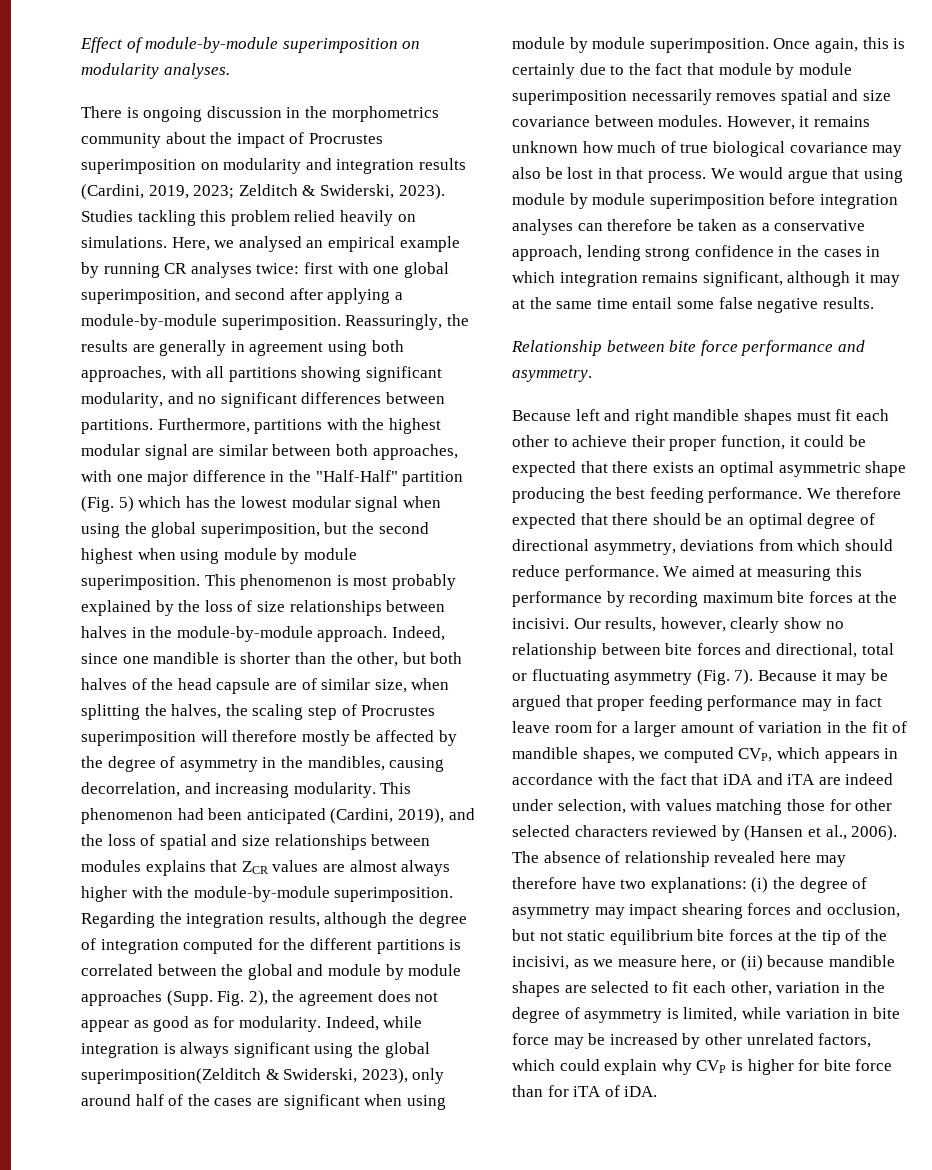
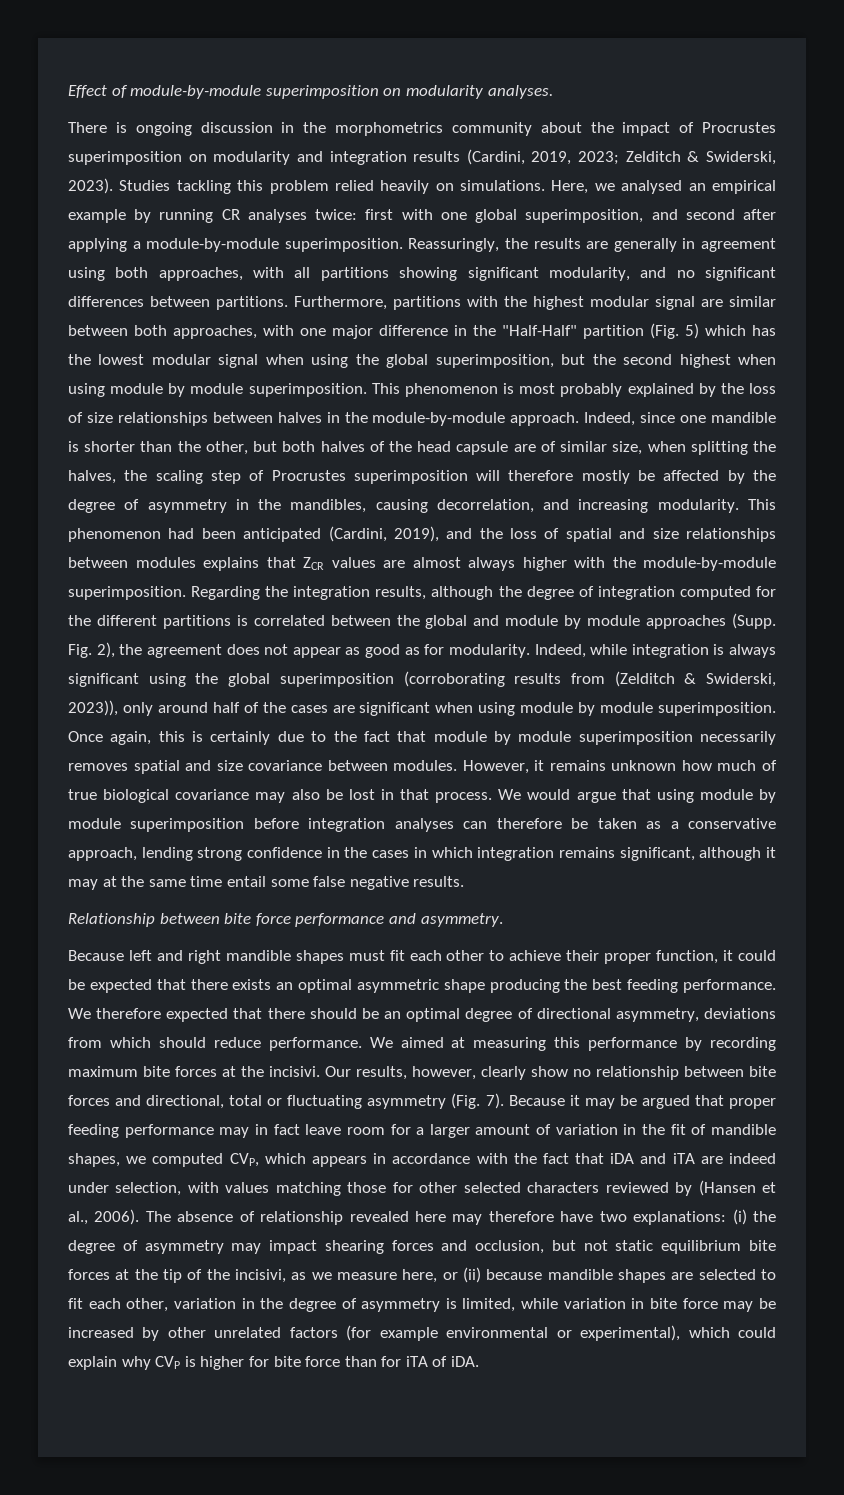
[81,1068,408,1084] superimposition(Zelditch & Swiderski, 2023), -> [279,671,777,687] [68,700,118,716] superimposition (corroborating results from (Zelditch & Swiderski, 2023)),
[818,1033,872,1048] factors, -> [289,1325,681,1341] factors (for example environmental or experimental),

